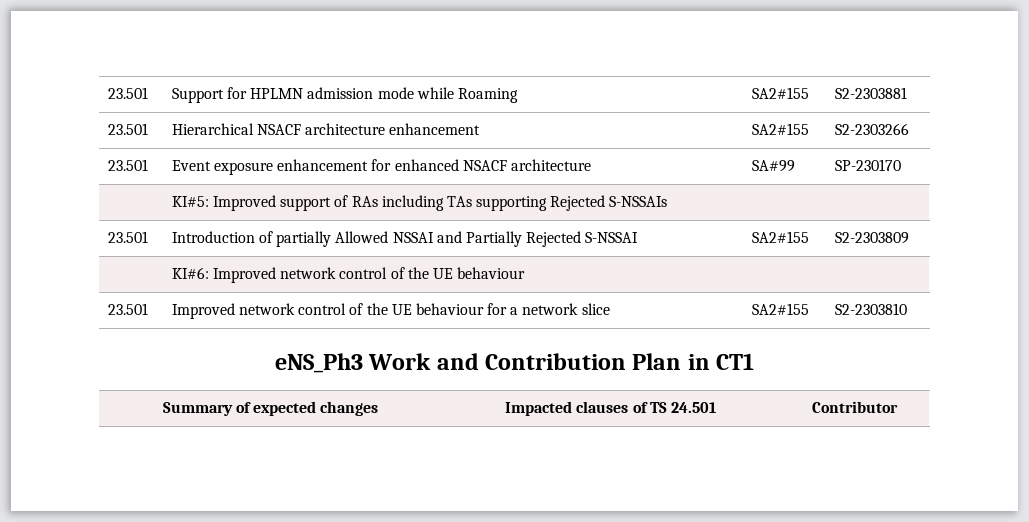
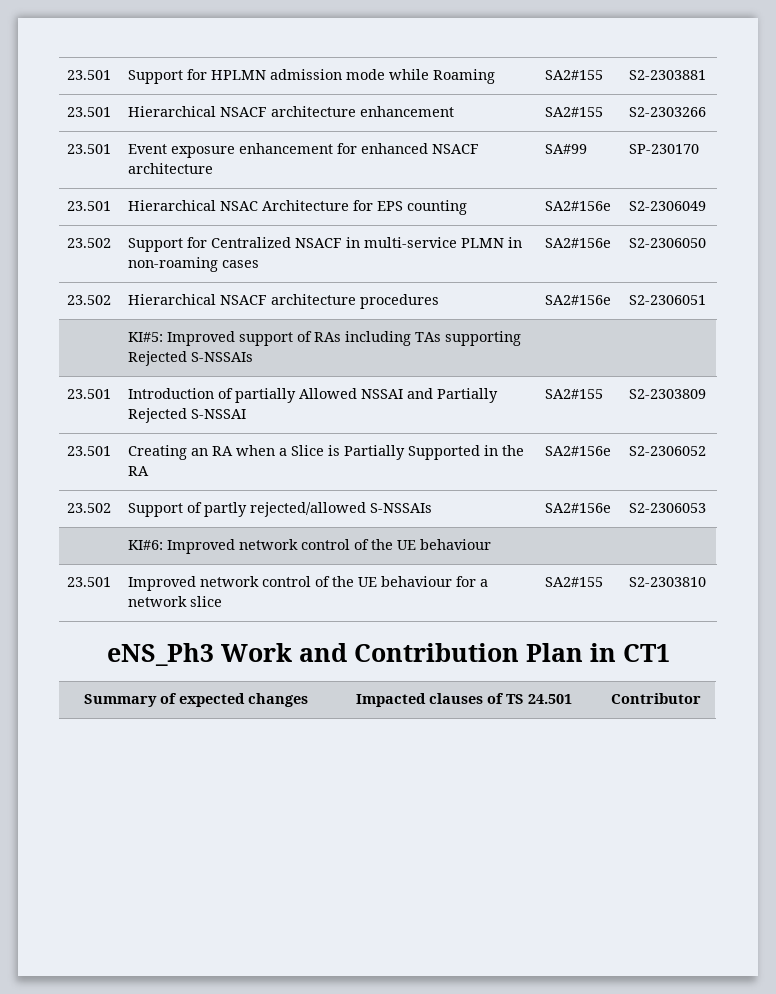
(901, 165) none -> [67,201,112,211] [128,200,468,215] [545,201,612,211] [629,201,707,211] [67,238,112,248] [128,237,523,252] [128,257,260,272] [545,238,612,248] [629,238,707,248] [67,295,112,305] [128,294,440,309] [545,295,612,305] [629,295,707,305] // 23.501 | Hierarchical NSAC Architecture for EPS counting | SA2#156e | S2-2306049 // 23.502 | Support for Centralized NSACF in multi-service PLMN in non-roaming cases | SA2#156e | S2-2306050 // 23.502 | Hierarchical NSACF architecture procedures | SA2#156e | S2-2306051
(909, 238) none -> [67,446,112,456] [128,445,525,460] [128,466,150,476] [545,446,612,456] [629,446,707,456] [67,503,112,513] [128,502,433,517] [545,503,612,513] [629,503,707,513] // 23.501 | Creating an RA when a Slice is Partially Supported in the RA | SA2#156e | S2-2306052 // 23.502 | Support of partly rejected/allowed S-NSSAIs | SA2#156e | S2-2306053

